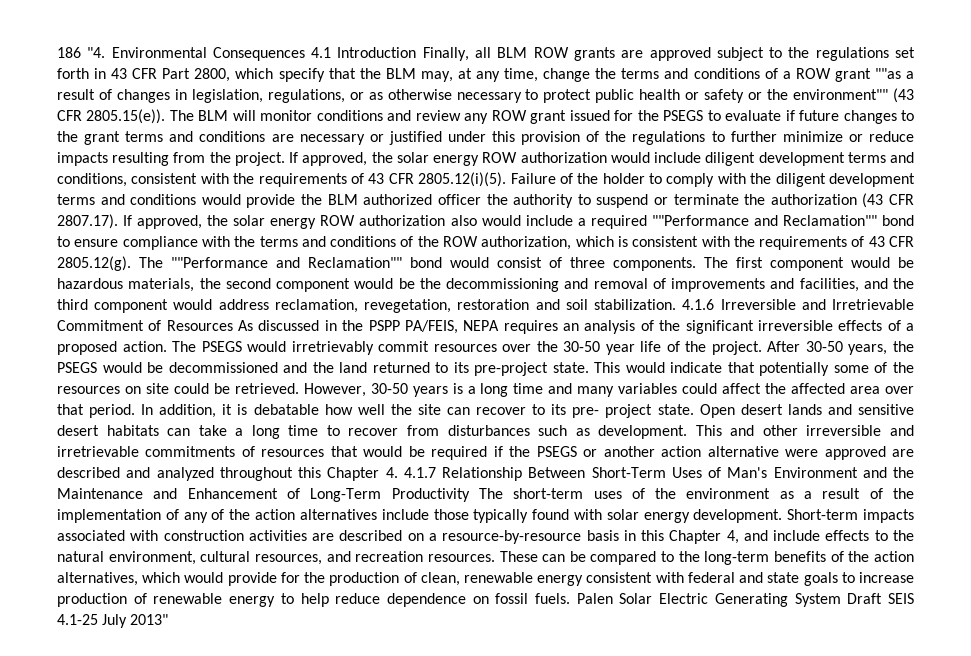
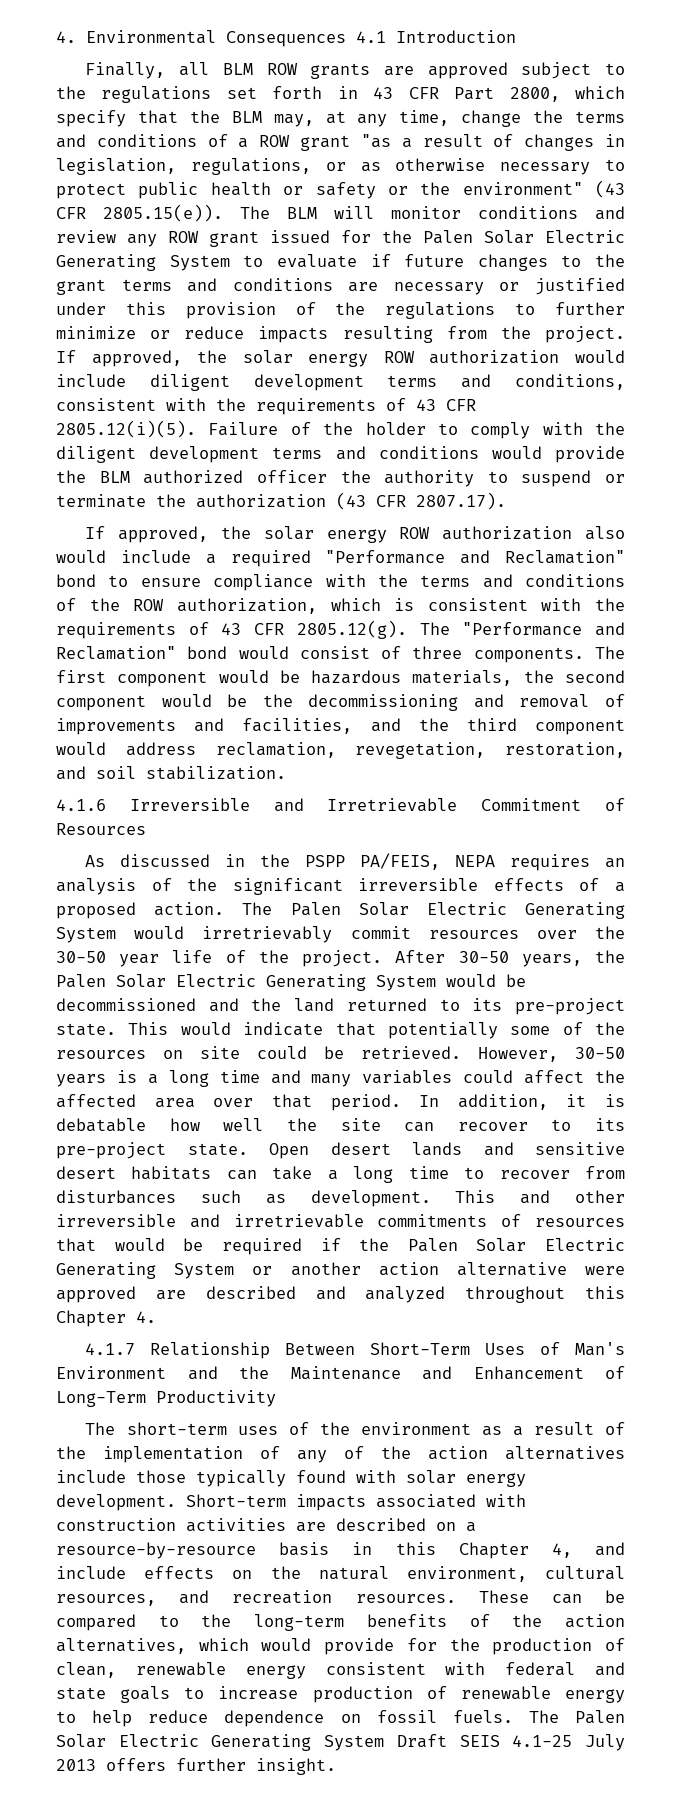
[57,47,106,58] 186 "4. -> [56,31,76,43] 4.
(417, 52) none -> (516, 36) //
[874,68,901,79] ""as -> [360,134,391,148] "as
[793,89,889,100] environment"" -> [462,182,583,195] environment"
[663,110,704,121] PSEGS -> [423,230,625,244] [56,254,230,271] Palen Solar Electric Generating System
(118, 221) none -> (506, 501) //
[651,215,877,226] ""Performance and Reclamation"" -> [325,550,625,564] "Performance and Reclamation"
[171,257,402,268] ""Performance and Reclamation"" -> [462,622,625,636] [56,646,176,660] "Performance and Reclamation"
[457,299,530,310] restoration -> [505,742,625,758] restoration,
(677, 304) none -> (286, 773) //
(233, 325) none -> (146, 829) //
[201,341,242,352] PSEGS -> [290,902,625,919] [56,927,116,943] Palen Solar Electric Generating System
[57,362,97,373] PSEGS -> [56,974,436,991] Palen Solar Electric Generating System
[572,404,653,418] pre- project -> [56,1142,166,1159] pre-project
[536,446,577,457] PSEGS -> [407,1238,625,1252] [56,1262,235,1279] Palen Solar Electric Generating System
(398, 472) none -> (156, 1317) //
(470, 495) none -> (276, 1398) //
[874,530,888,541] to -> [232,1570,253,1579] on
(571, 598) none -> [528,1710,559,1723] The
[130,614,169,625] 2013" -> [56,1758,336,1775] 2013 offers further insight.

